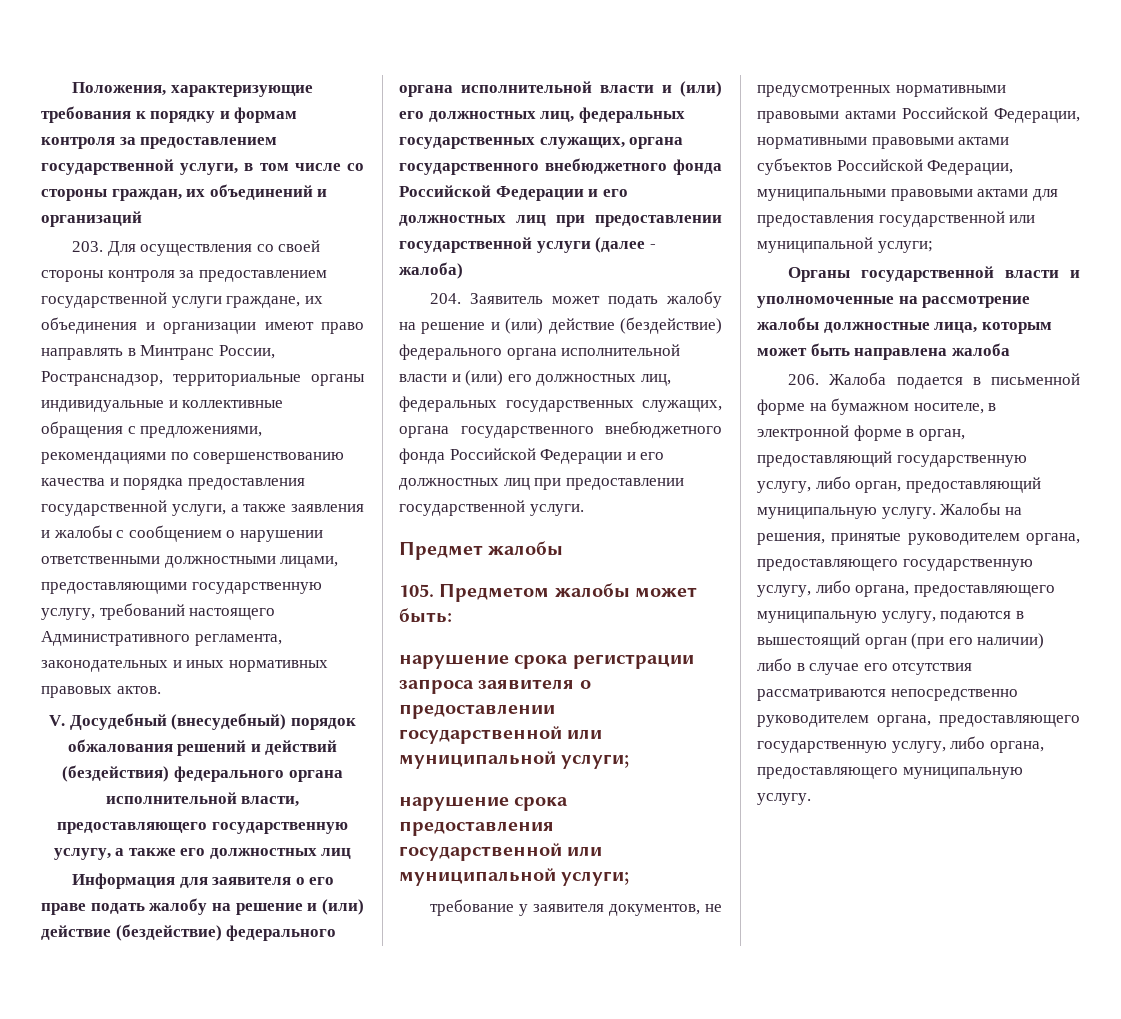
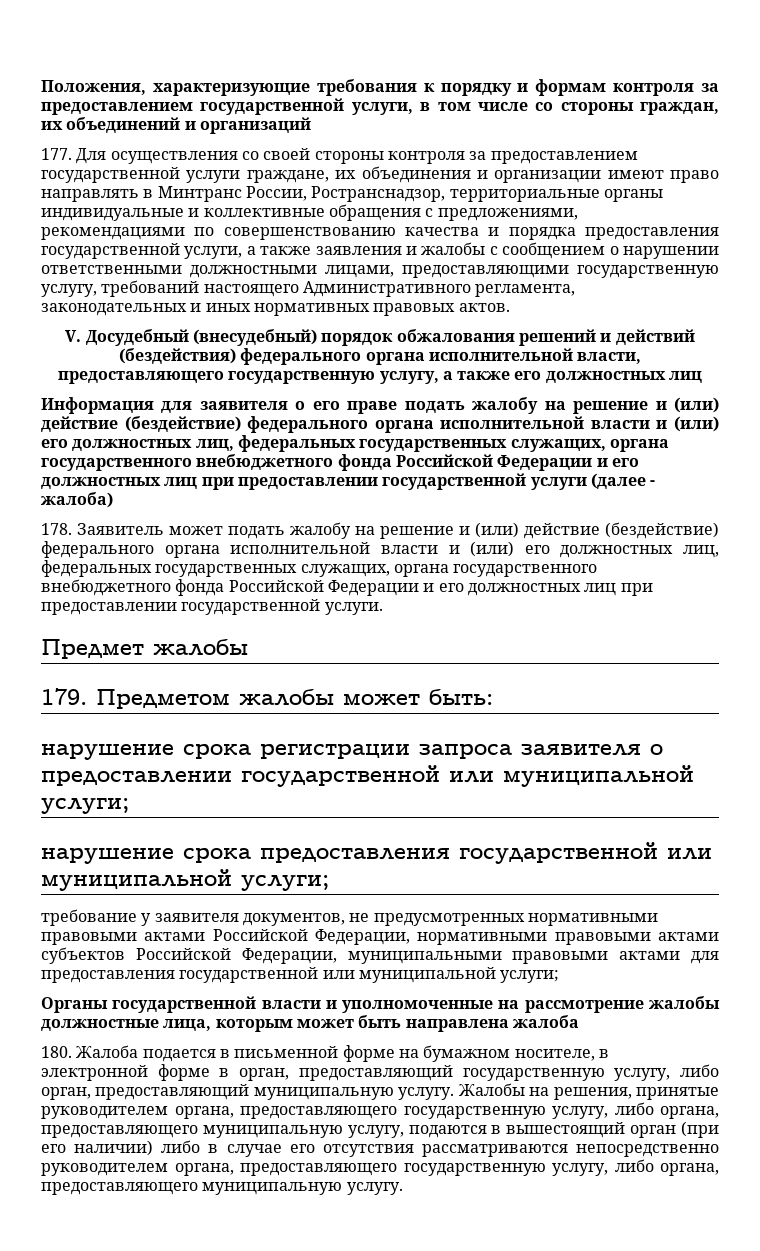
[72,241,104,252] 203. -> [41,148,72,160] 177.
[430,293,462,304] 204. -> [41,523,72,535] 178.
[399,584,434,597] 105. -> [41,688,87,705] 179.
[788,374,820,385] 206. -> [41,1046,72,1058] 180.

